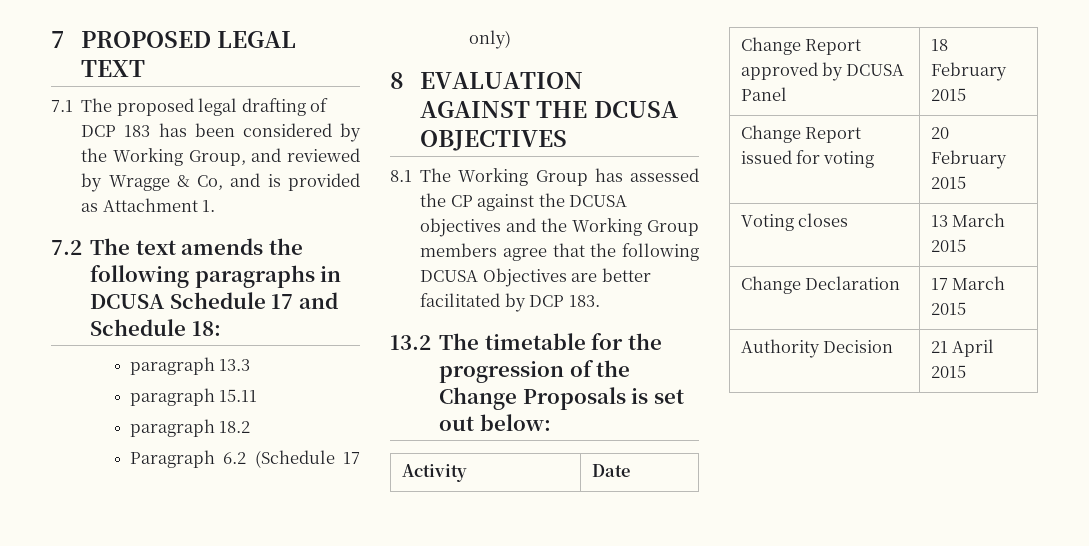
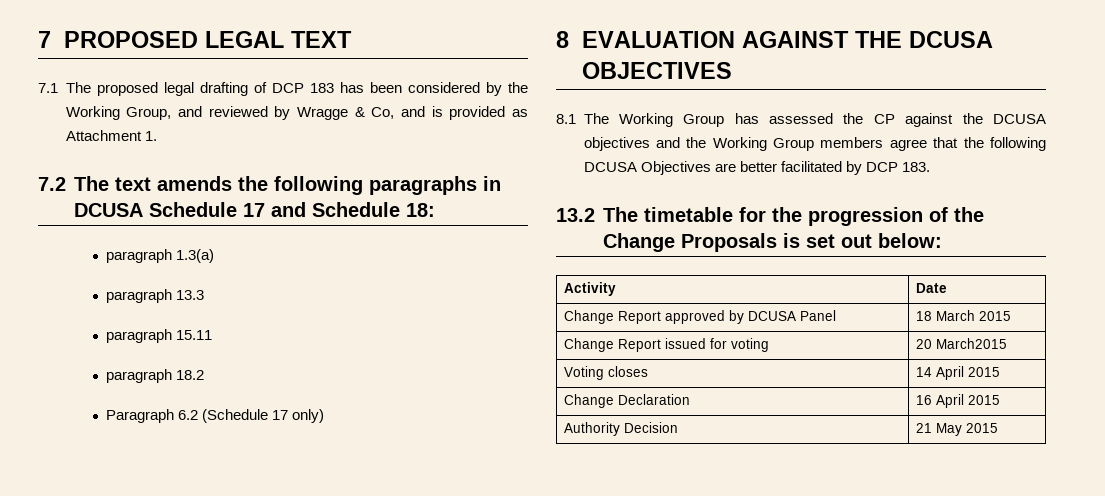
(221, 328) none -> [106,249,215,263] // paragraph 1.3(a)
[930,62,1007,81] February -> [935,310,975,321] March
[930,150,1007,169] [930,176,966,189] February 2015 -> [935,338,1007,349] March2015
[930,213,1006,227] 13 March -> [915,366,964,380] 14 April
[930,276,1006,290] 17 March -> [915,394,964,408] 16 April
[952,339,995,357] April -> [935,423,962,436] May

